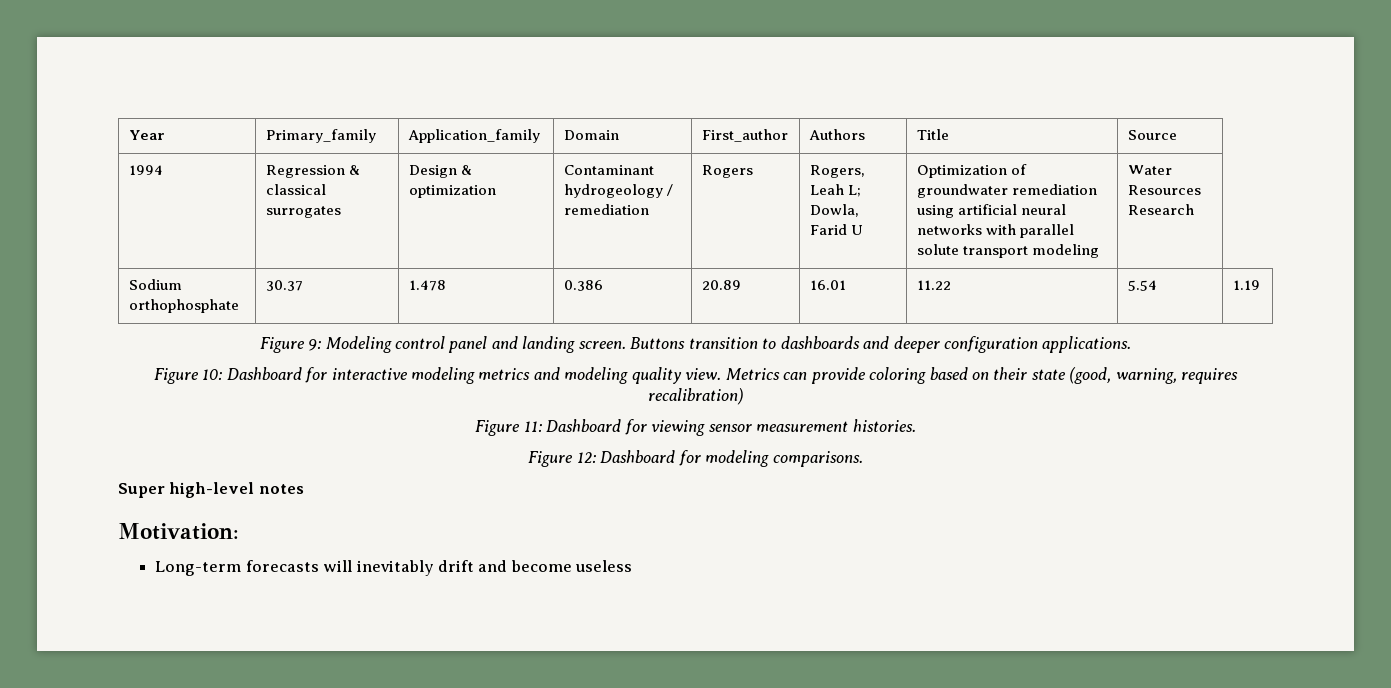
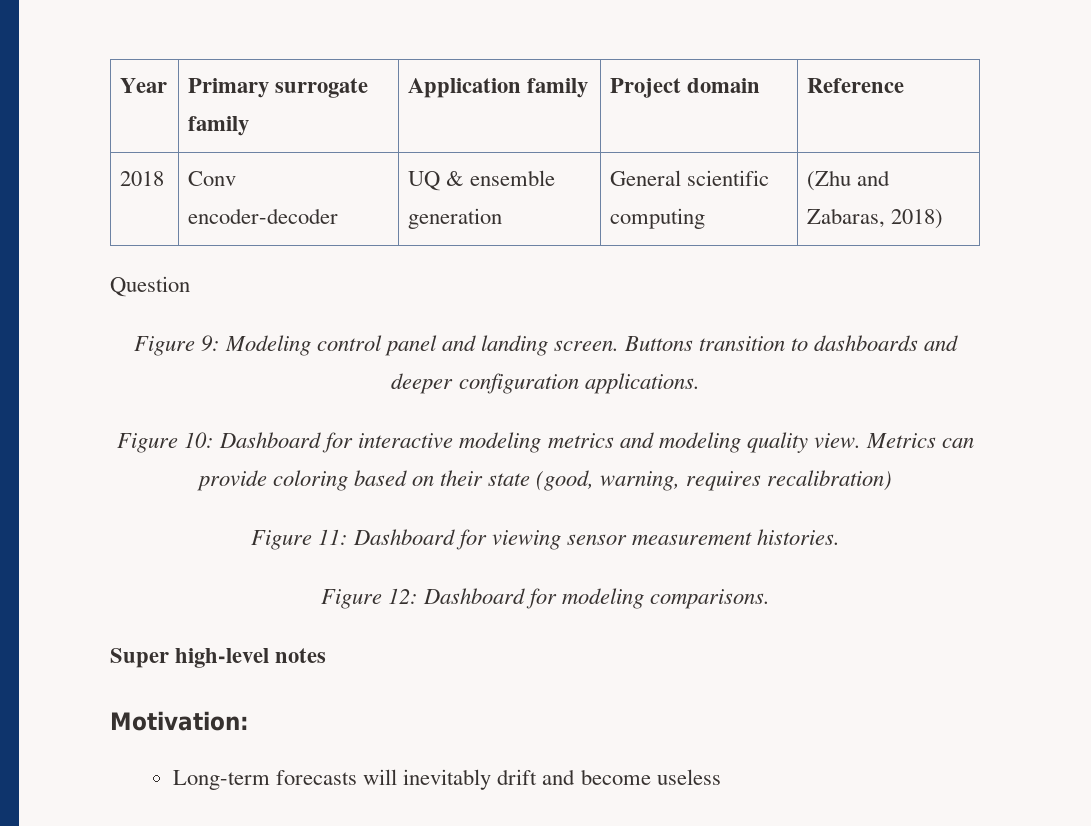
[265,129,376,143] [407,129,540,143] [563,130,619,140] [701,129,788,142] [808,129,865,140] [916,129,949,140] [1127,130,1177,140] [128,165,163,175] [265,165,360,178] [265,184,326,195] [265,206,341,218] [408,165,472,178] [408,185,496,198] [563,165,654,175] [563,184,673,198] [563,204,649,215] [701,165,753,178] [809,165,865,178] [809,184,861,197] [809,204,859,217] [809,224,863,235] [916,164,1027,178] [916,184,1097,198] [916,204,1066,218] [916,224,1074,238] [916,244,1099,258] [1127,165,1172,175] [1127,185,1201,195] [1127,204,1194,215] [128,279,182,290] [128,299,239,313] [265,280,303,291] [408,280,446,291] [563,280,603,291] [701,280,741,290] [809,280,846,290] [916,280,951,290] [1127,280,1157,291] [1232,280,1260,290] Primary_family | Application_family | Domain | First_author | Authors | Title | Source // 1994 | Regression & classical surrogates | Design & optimization | Contaminant hydrogeology / remediation | Rogers | Rogers, Leah L; Dowla, Farid U | Optimization of groundwater remediation using artificial neural networks with parallel solute transport modeling | Water Resources Research // Sodium orthophosphate | 30.37 | 1.478 | 0.386 | 20.89 | 16.01 | 11.22 | 5.54 | 1.19 -> [188,78,369,98] [188,116,250,136] [408,78,589,98] [610,78,761,98] [807,78,905,93] [120,171,165,186] [188,171,237,186] [188,208,339,224] [408,170,556,191] [408,208,503,229] [610,170,770,186] [610,208,706,229] [807,170,891,191] [807,208,944,229] [110,276,190,297] Primary surrogate family | Application family | Project domain | Reference // 2018 | Conv encoder-decoder | UQ & ensemble generation | General scientific computing | (Zhu and Zabaras, 2018) // Question

